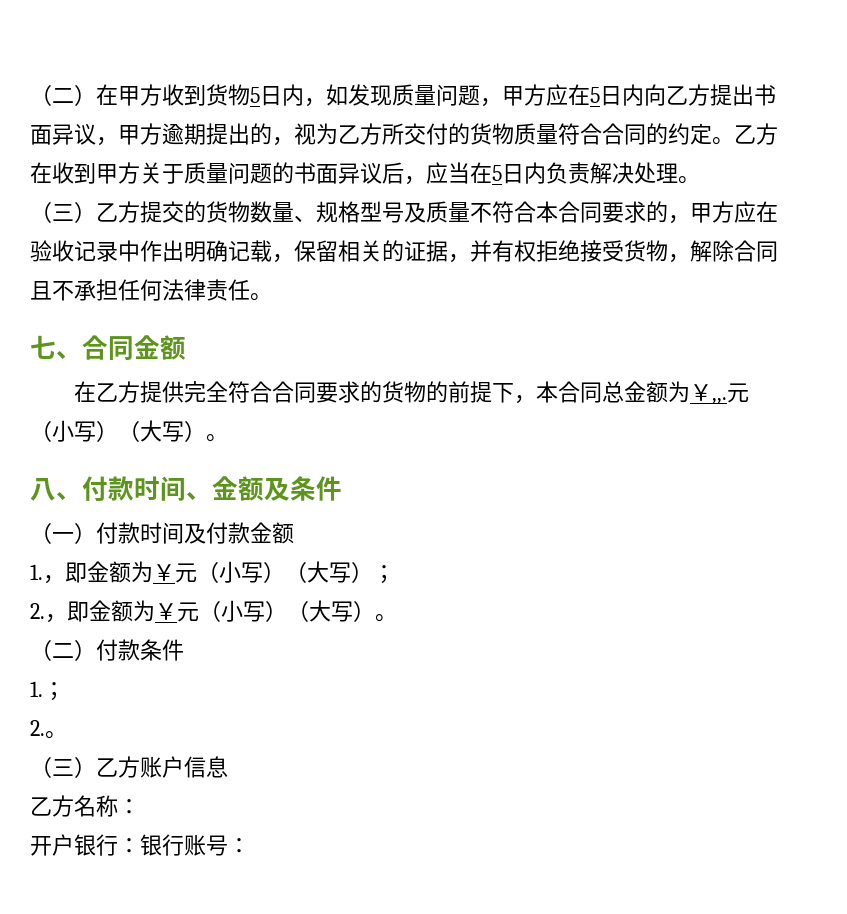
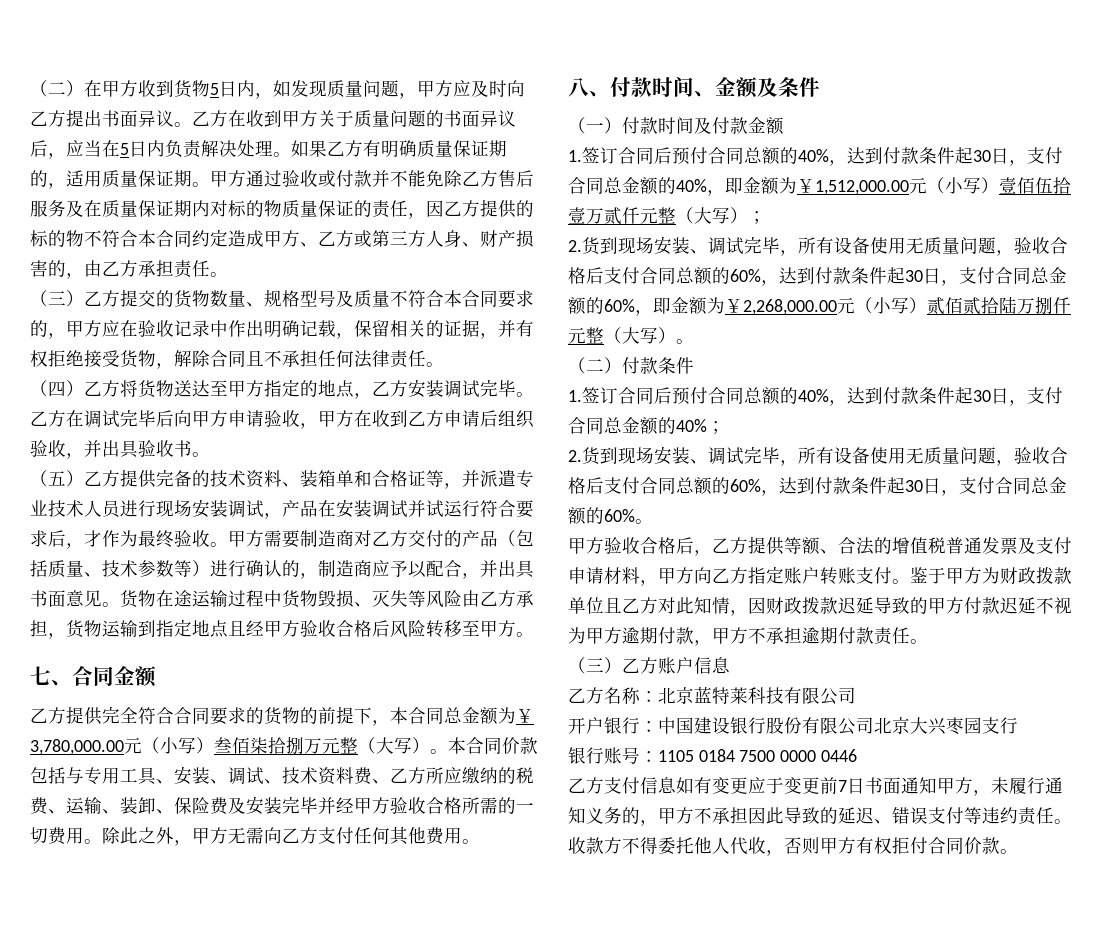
[568,84,644,106] 在5日内 -> [471,80,507,97] 及时
[96,123,712,146] ，甲方逾期提出的，视为乙方所交付的货物质量符合合同的约定 -> (174, 118) none
(700, 180) none -> [291,140,507,158] [30,170,534,189] [30,199,534,219] [30,229,534,248] [30,260,228,279] 如果乙方有明确质量保证期的，适用质量保证期。甲方通过验收或付款并不能免除乙方售后服务及在质量保证期内对标的物质量保证的责任，因乙方提供的标的物不符合本合同约定造成甲方、乙方或第三方人身、财产损害的，由乙方承担责任。
(272, 297) none -> [30,379,534,399] [30,409,534,429] [30,440,210,459] [30,469,534,489] [30,499,534,519] [30,530,534,549] [30,560,535,579] [30,590,534,608] [30,619,534,639] // （四）乙方将货物送达至甲方指定的地点，乙方安装调试完毕。乙方在调试完毕后向甲方申请验收，甲方在收到乙方申请后组织验收，并出具验收书。 // （五）乙方提供完备的技术资料、装箱单和合格证等，并派遣专业技术人员进行现场安装调试，产品在安装调试并试运行符合要求后，才作为最终验收。甲方需要制造商对乙方交付的产品（包括质量、技术参数等）进行确认的，制造商应予以配合，并出具书面意见。货物在途运输过程中货物毁损、灭失等风险由乙方承担，货物运输到指定地点且经甲方验收合格后风险转移至甲方。
[73,381,96,402] 在 -> (157, 676) none
[711,383,749,404] [30,420,228,442] ,,.元（小写）（大写）。 -> [30,736,538,755] [30,766,534,785] [30,796,534,815] [30,826,480,846] 3,780,000.00元（小写）叁佰柒拾捌万元整（大写）。本合同价款包括与专用工具、安装、调试、技术资料费、乙方所应缴纳的税费、运输、装卸、保险费及安装完毕并经甲方验收合格所需的一切费用。除此之外，甲方无需向乙方支付任何其他费用。
[43,561,285,584] ，即金额为￥元（小写） -> [582,147,1063,166] [568,177,1071,196] [568,207,676,225] 签订合同后预付合同总额的40%，达到付款条件起30⽇，⽀付合同总⾦额的40%，即金额为￥1,512,000.00元（小写）壹佰伍拾壹万贰仟元整
[45,600,287,623] ，即金额为￥元（小写） -> [582,236,1068,256] [568,267,1067,286] [568,296,1071,316] [568,327,604,344] 货到现场安装、调试完毕，所有设备使⽤⽆质量问题，验收合格后⽀付合同总额的60%，达到付款条件起30⽇，⽀付合同总⾦额的60%，即金额为￥2,268,000.00元（小写）贰佰贰拾陆万捌仟元整
[43,682,65,701] [30,720,45,736] ； // 2. -> [582,387,1063,406] [568,417,725,435] [568,446,1068,466] [568,477,1067,496] [568,507,653,525] [568,536,1072,556] [568,566,1072,586] [568,597,1072,616] [568,627,910,646] 签订合同后预付合同总额的40%，达到付款条件起30⽇，⽀付合同总⾦额的40%； // 2.货到现场安装、调试完毕，所有设备使⽤⽆质量问题，验收合格后⽀付合同总额的60%，达到付款条件起30⽇，⽀付合同总⾦额的60%。 // 甲方验收合格后，乙方提供等额、合法的增值税普通发票及支付申请材料，甲方向乙方指定账户转账支付。鉴于甲方为财政拨款单位且乙方对此知情，因财政拨款迟延导致的甲方付款迟延不视为甲方逾期付款，甲方不承担逾期付款责任
[30,834,250,856] // 开户银行：银行账号： -> [658,686,856,705] [568,717,1018,735] [568,747,857,764] [568,777,1063,796] [568,807,1072,826] [568,837,1018,856] 北京蓝特莱科技有限公司 // 开户银行：中国建设银行股份有限公司北京大兴枣园支行 // 银行账号：1105 0184 7500 0000 0446 // 乙方支付信息如有变更应于变更前7日书面通知甲方，未履行通知义务的，甲方不承担因此导致的延迟、错误支付等违约责任。收款方不得委托他人代收，否则甲方有权拒付合同价款。

